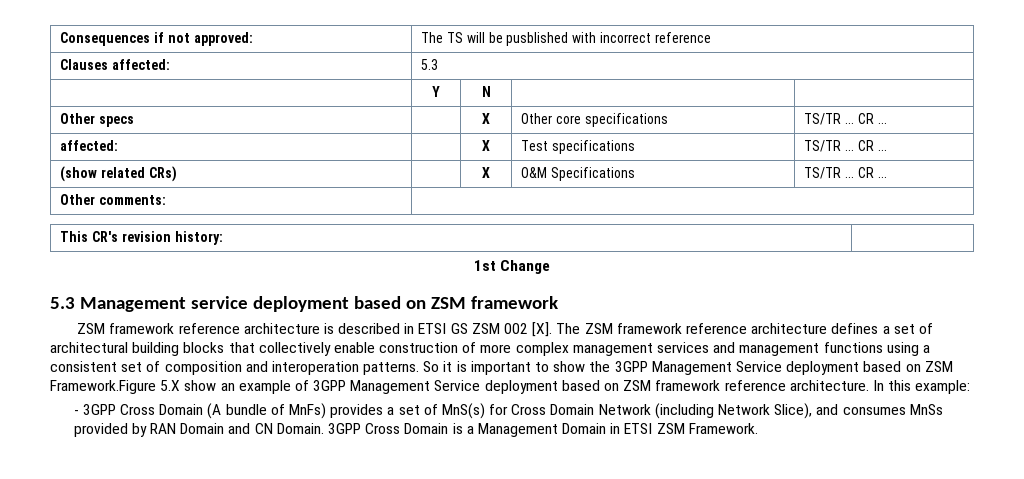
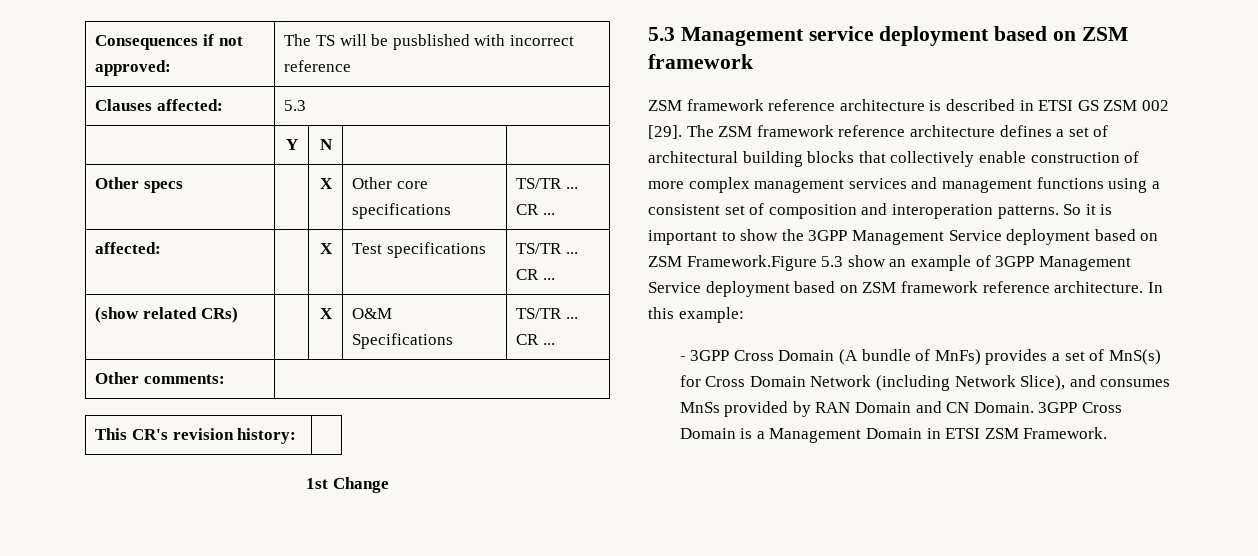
[532,322,553,337] [X]. -> [648,125,682,139] [29].
[160,380,181,391] 5.X -> [821,256,844,267] 5.3

